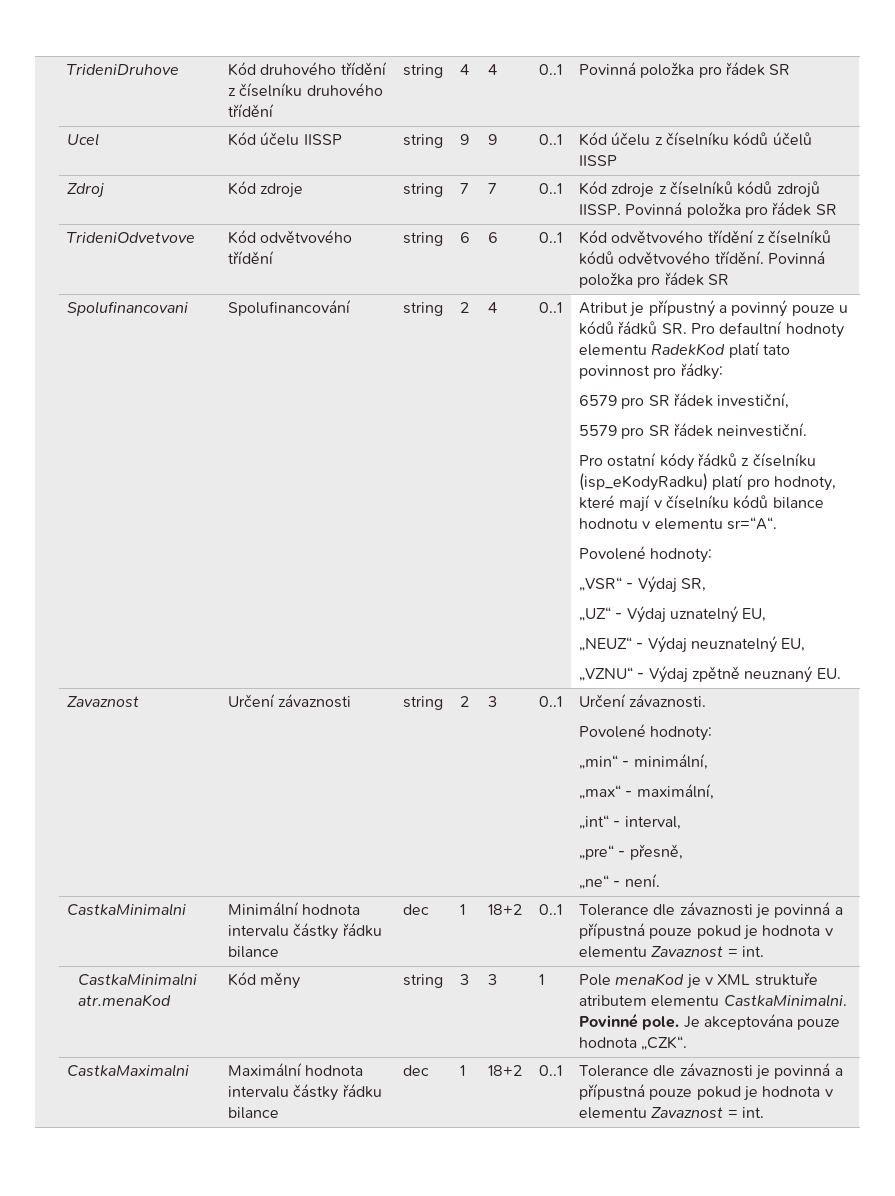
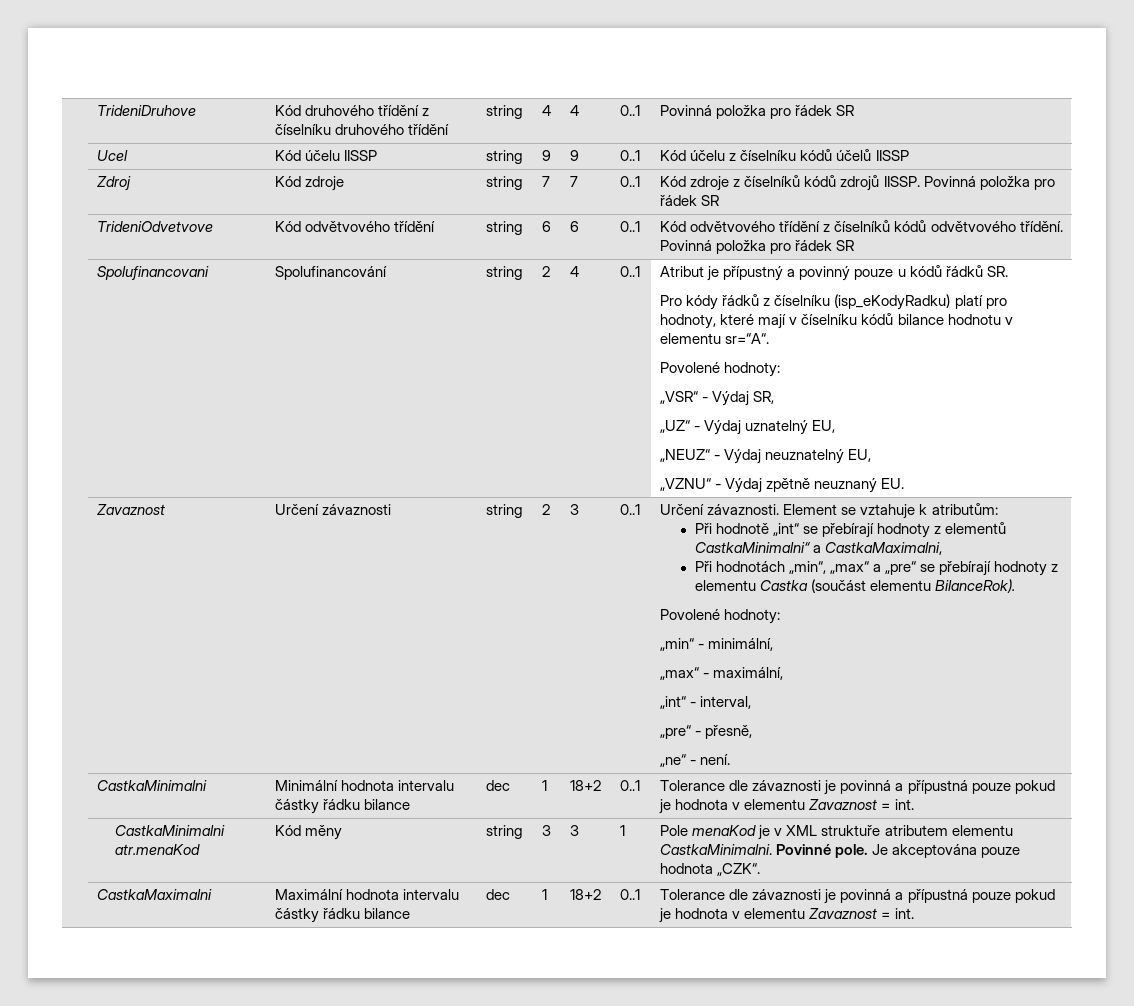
[691,321,844,338] [579,342,791,358] [579,363,723,380] [579,393,790,409] [579,423,808,439] [579,453,657,467] Pro defaultní hodnoty elementu RadekKod platí tato povinnost pro řádky: // 6579 pro SR řádek investiční, // 5579 pro SR řádek neinvestiční. // Pro ostatní -> [660,295,683,306] // Pro
(707, 701) none -> [783,503,998,519] [694,522,1007,538] [694,542,942,555] [694,561,1059,576] [694,579,1016,593] Element se vztahuje k atributům: // Při hodnotě „int“ se přebírají hodnoty z elementů CastkaMinimalni“ a CastkaMaximalni, // Při hodnotách „min“, „max“ a „pre“ se přebírají hodnoty z elementu Castka (součást elementu BilanceRok).

